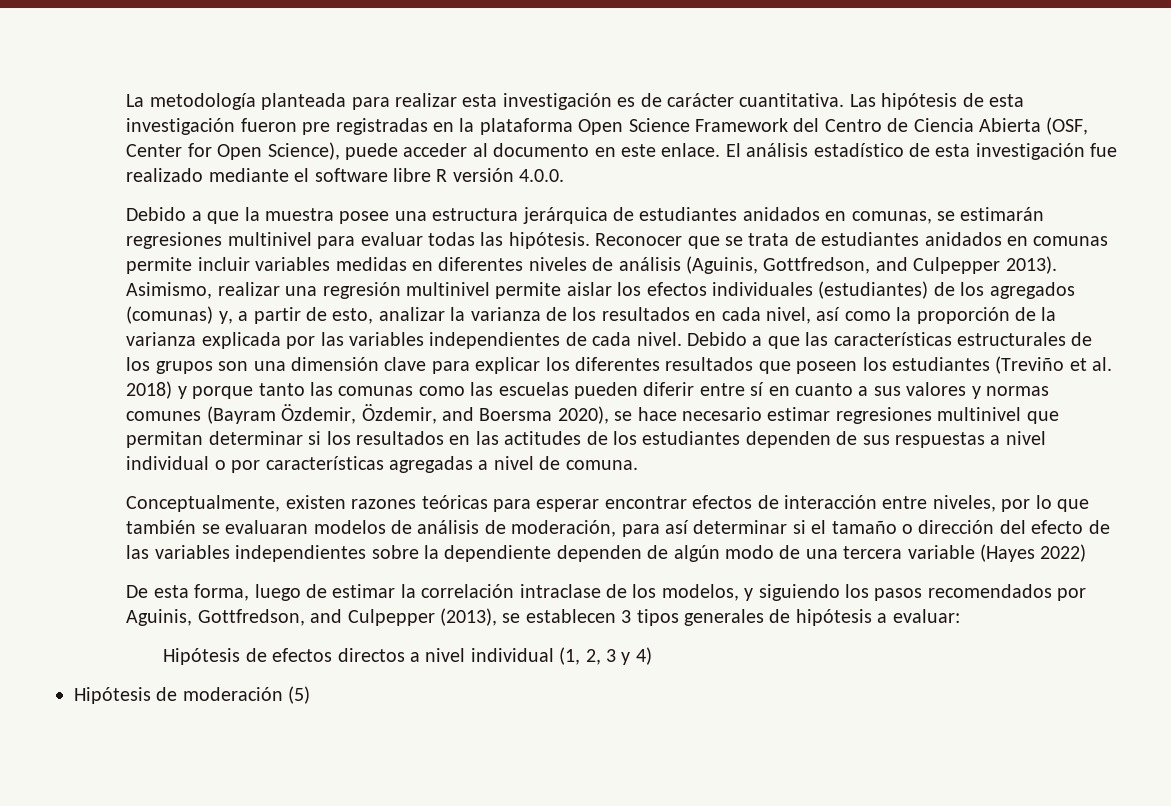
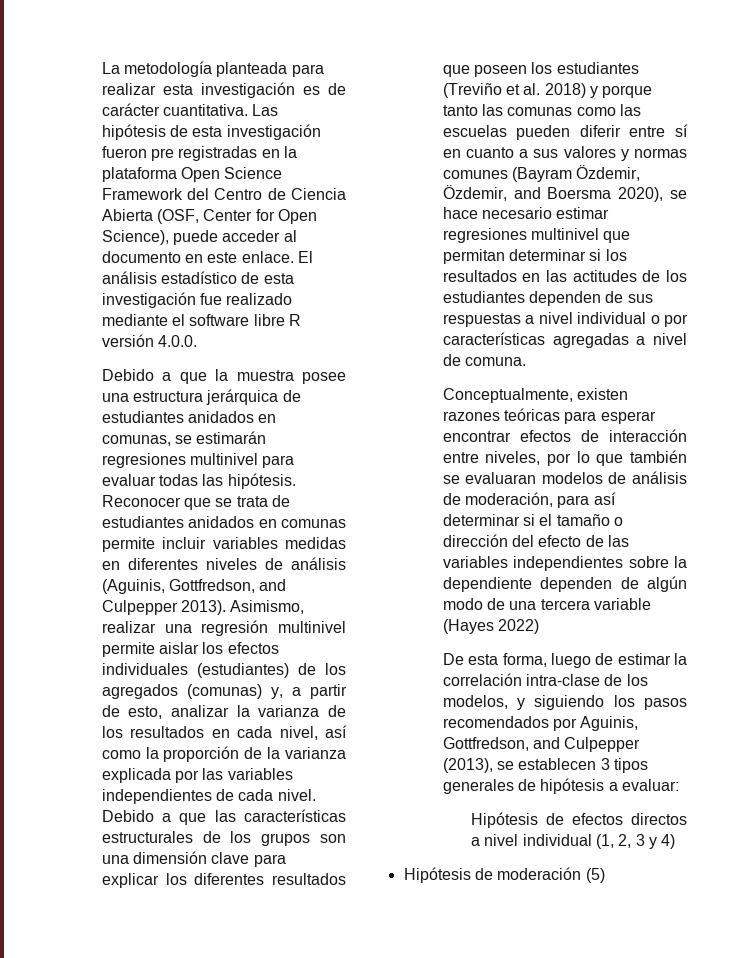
[519,584,601,598] intraclase -> [526,674,601,686] intra-clase

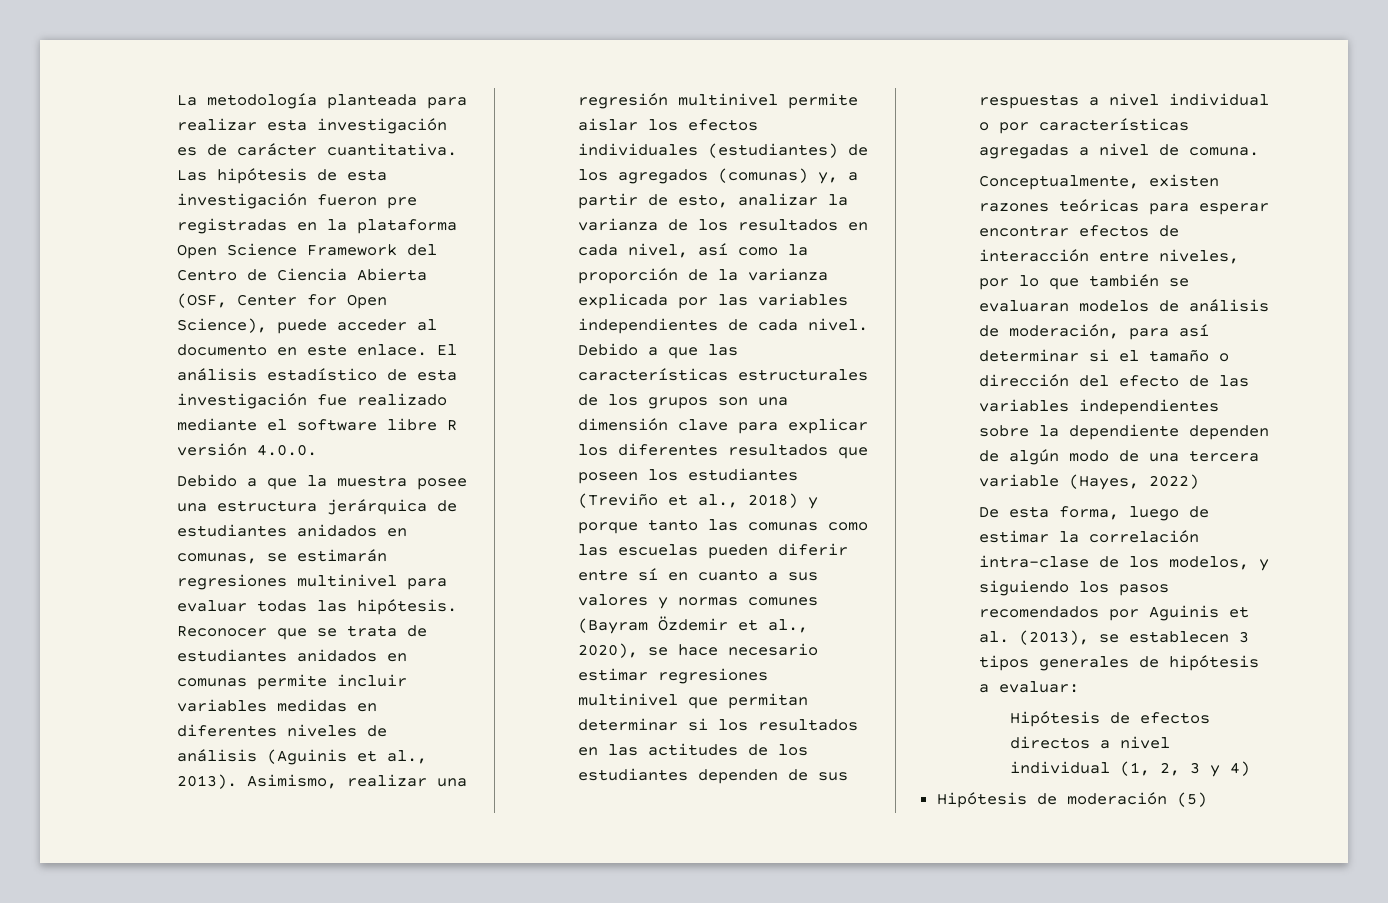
[101,579,287,594] [101,600,178,615] (Aguinis, Gottfredson, and Culpepper -> [267,749,428,765] (Aguinis et al.,
[523,83,541,95] al. -> [698,494,739,508] al.,
[576,165,641,181] [442,185,612,201] Özdemir, Özdemir, and Boersma -> [658,616,809,633] Özdemir et al.,
[442,619,494,634] (Hayes -> [1069,474,1140,490] (Hayes,
[580,716,639,731] [442,737,641,752] Aguinis, Gottfredson, and Culpepper -> [1149,605,1250,621] [979,631,1010,643] Aguinis et al.

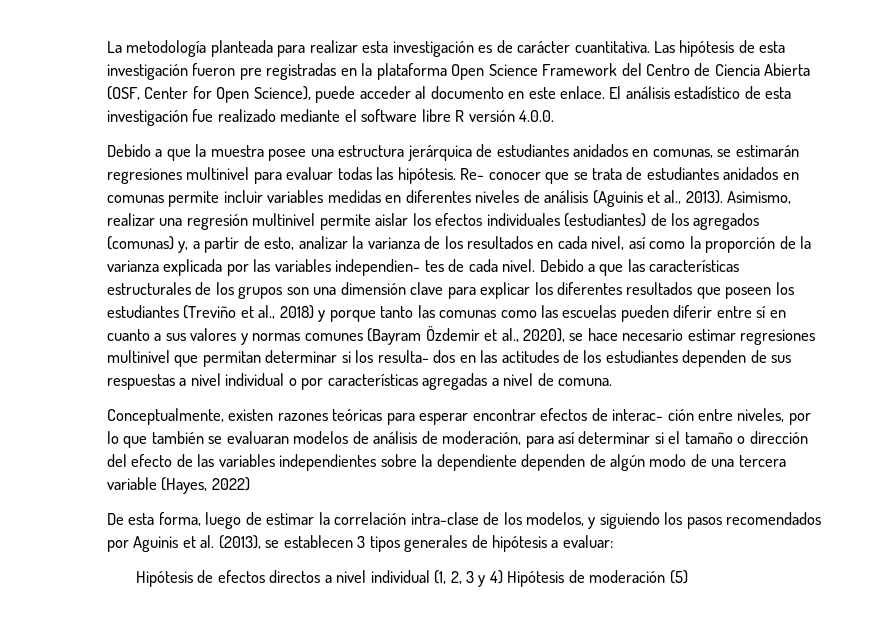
[177,626,268,637] Reconocer -> [460,168,541,180] Re- conocer
[578,318,719,334] independientes -> [335,259,444,276] independien- tes
[758,719,859,731] resultados -> [377,350,456,363] resulta- dos
[979,249,1090,262] interacción -> [612,409,694,421] interac- ción
(1250, 768) // -> (503, 577) none

